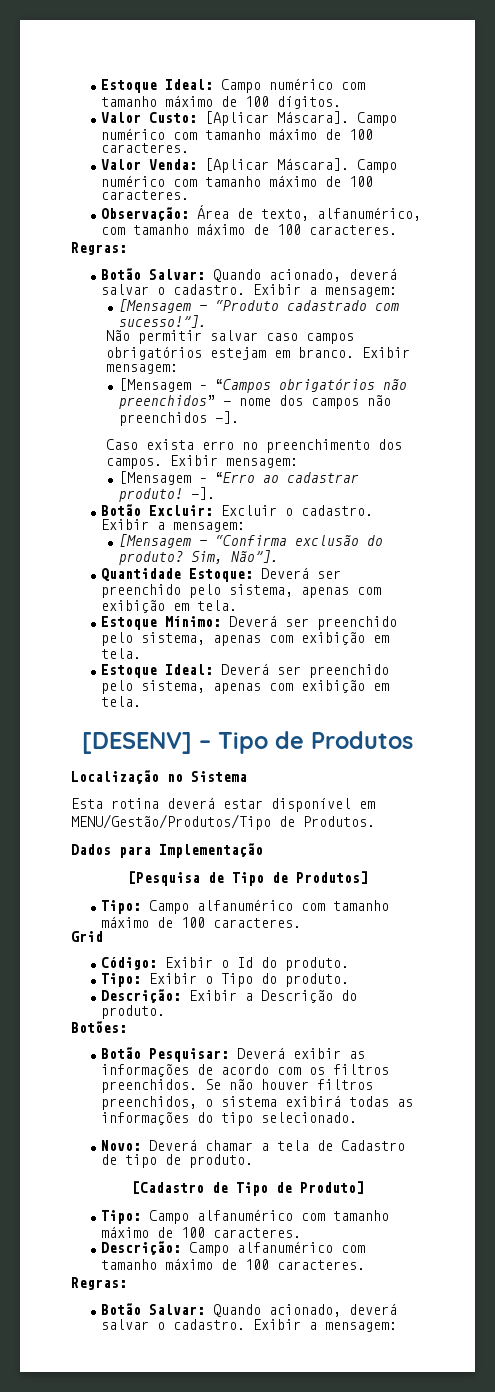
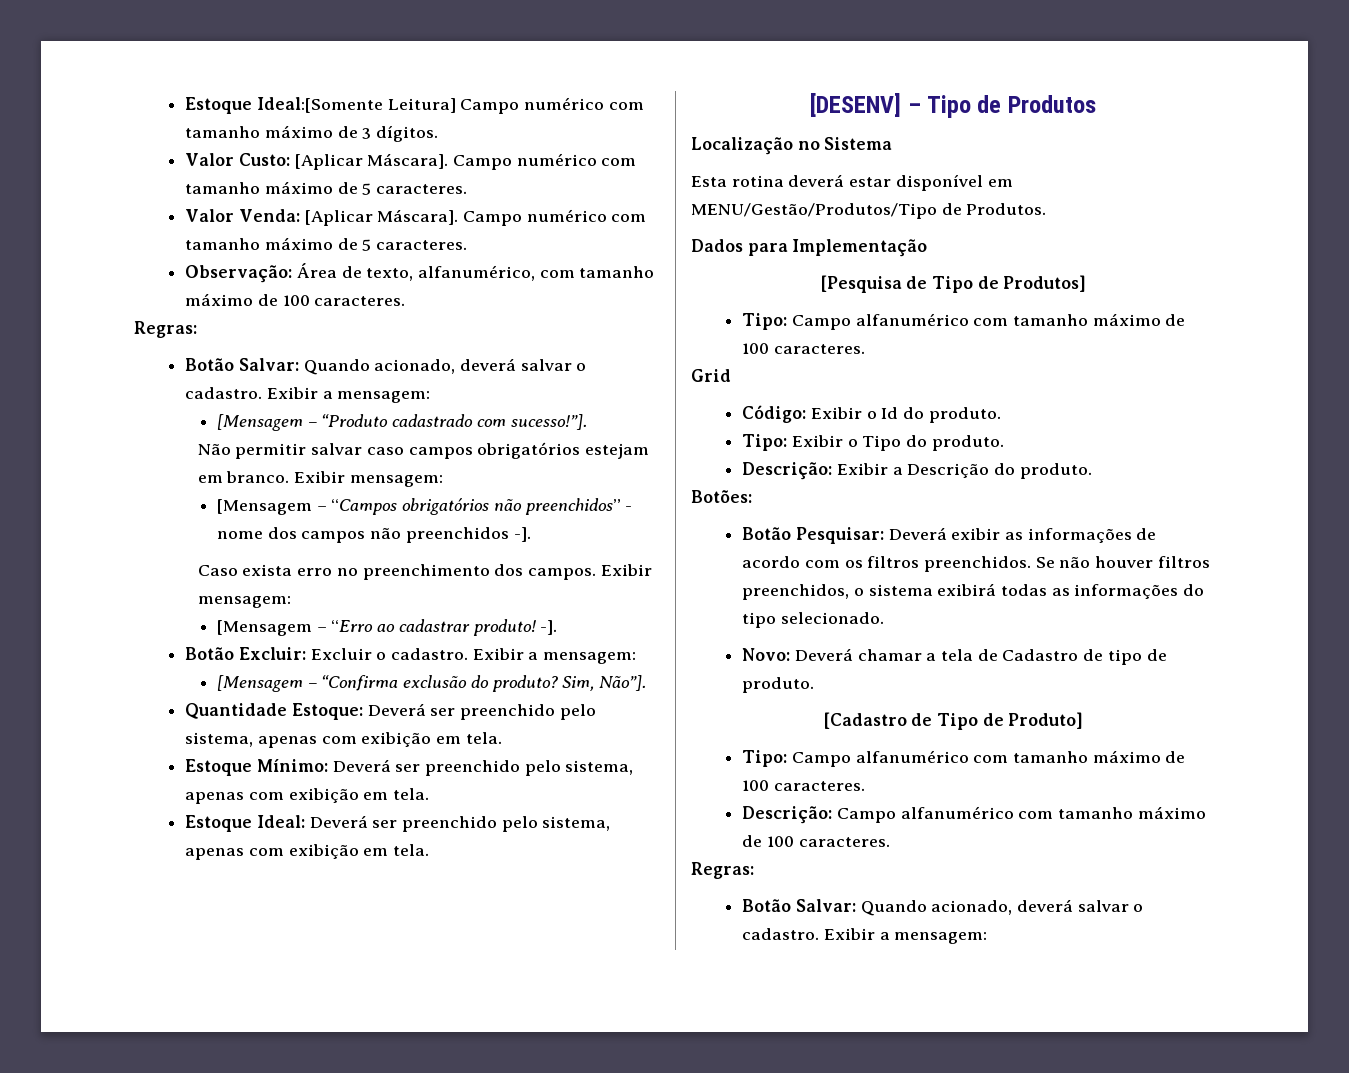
[101,78,366,93] [101,95,270,107] Estoque Ideal: Campo numérico com tamanho máximo de 100 -> [185,97,644,114] [185,125,372,139] Estoque Ideal:[Somente Leitura] Campo numérico com tamanho máximo de 3
[349,129,374,140] 100 -> [362,183,372,195] 5
[349,176,374,187] 100 -> [362,239,372,251] 5

